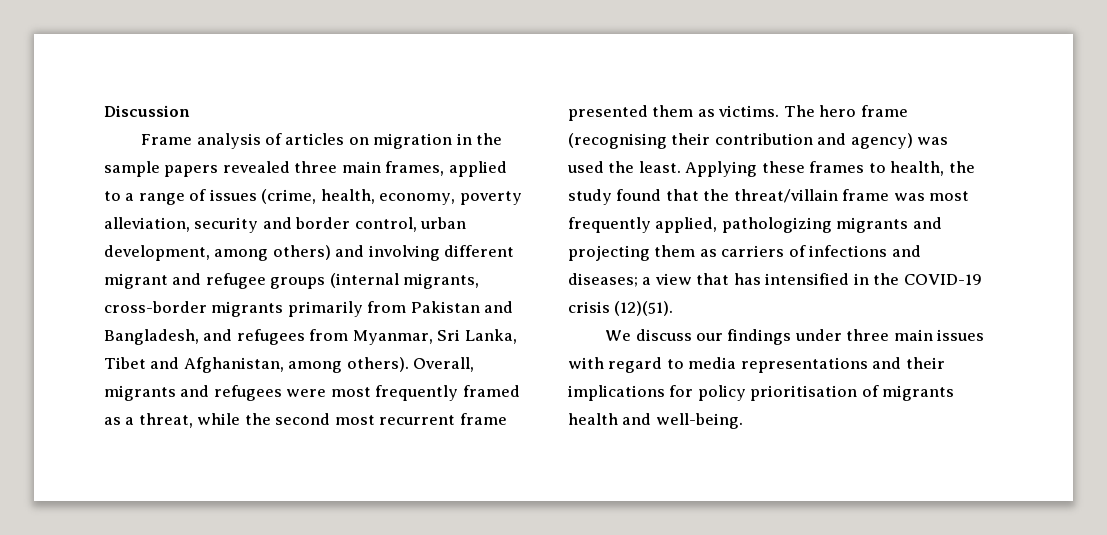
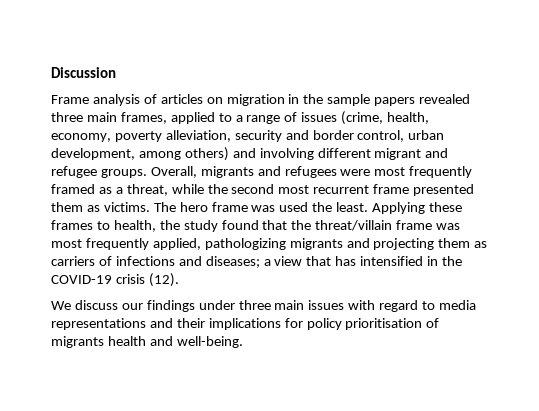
[270,273,480,289] [104,301,514,317] [104,329,517,345] [104,357,409,373] groups (internal migrants, cross-border migrants primarily from Pakistan and Bangladesh, and refugees from Myanmar, Sri Lanka, Tibet and Afghanistan, among others). -> [100,169,147,178] groups.
[568,133,913,149] (recognising their contribution and agency) -> (248, 207) none
[614,301,674,316] (12)(51). -> [148,273,179,287] (12).

